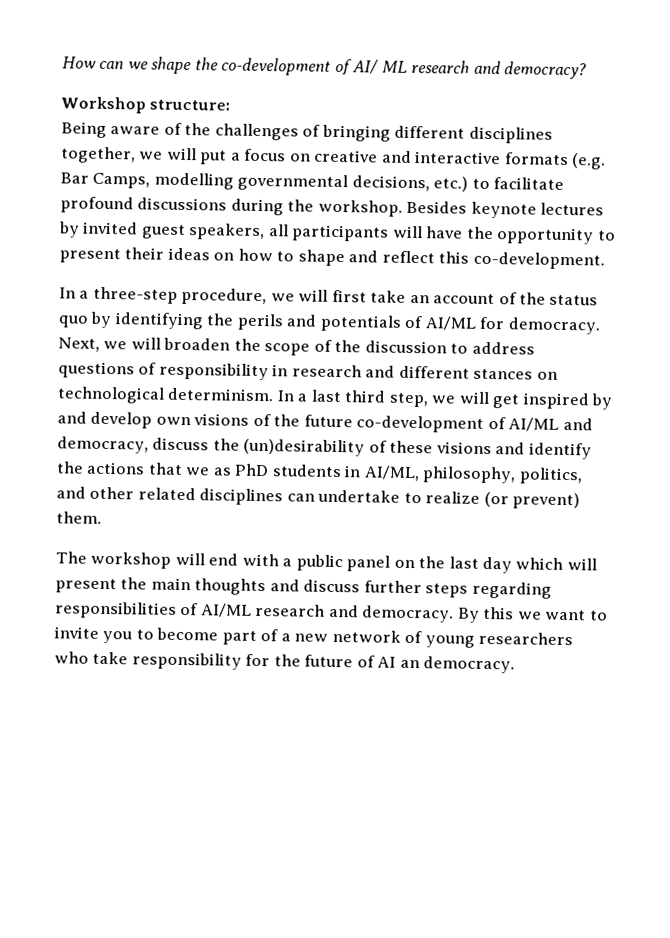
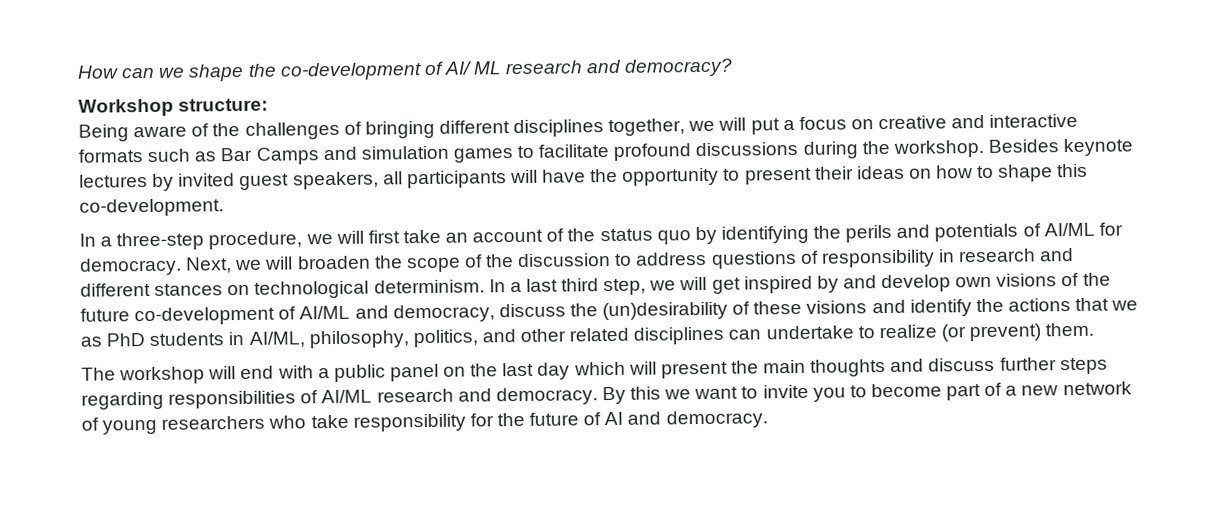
[571,153,607,170] [60,172,469,192] (e.g. Bar Camps, modelling governmental decisions, etc.) -> [147,145,513,165] such as Bar Camps and simulation games
[348,250,435,264] and reflect -> (1054, 173) none
[399,659,420,669] an -> [627,411,662,425] and

